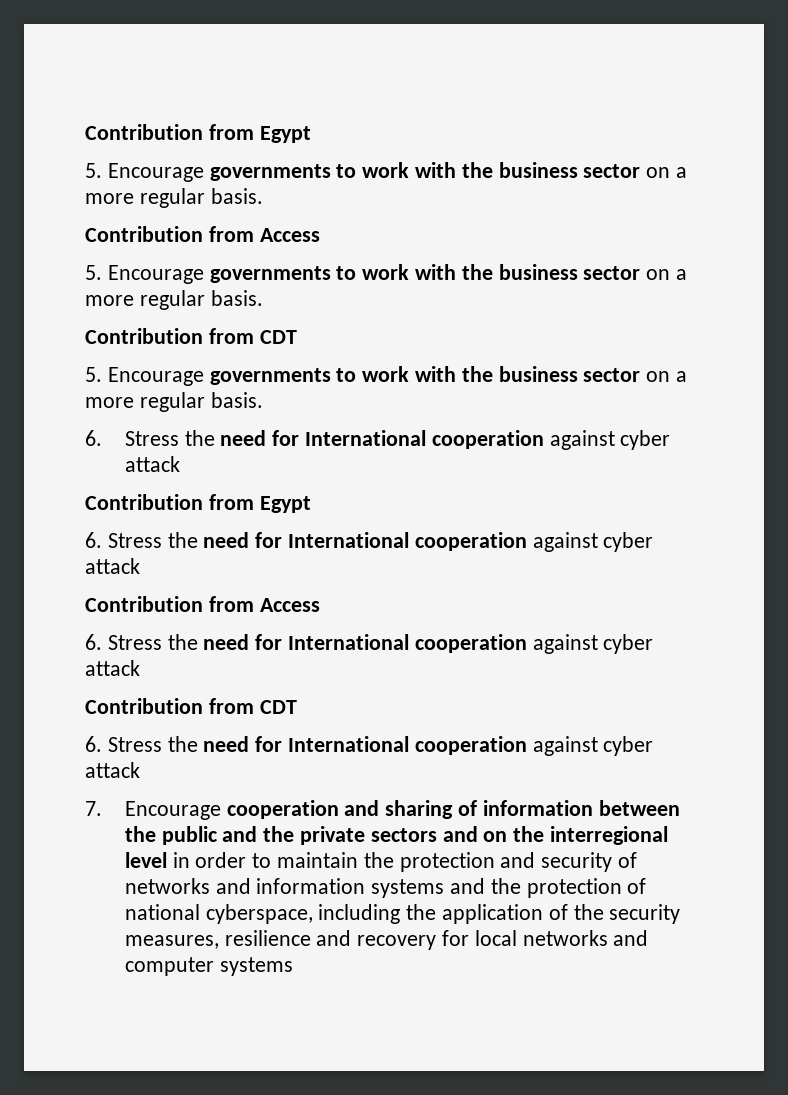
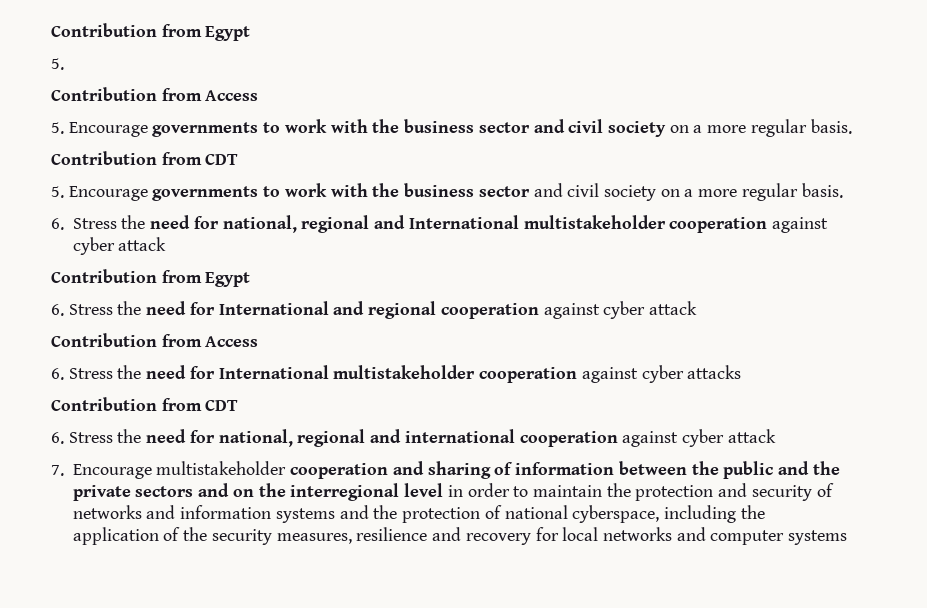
[107,162,688,182] [85,188,263,208] Encourage governments to work with the business sector on a more regular basis. -> (64, 64) none
(641, 273) none -> [533,119,666,137] and civil society
(641, 375) none -> [533,183,656,201] and civil society
[305,430,427,446] International -> [222,215,666,233] national, regional and International multistakeholder
(410, 540) none -> [333,301,437,319] and regional
[414,634,654,654] [85,660,140,676] cooperation against cyber attack -> [333,365,742,383] multistakeholder cooperation against cyber attacks
[288,736,410,752] International -> [218,429,515,447] national, regional and international
(221, 810) none -> [156,461,287,475] multistakeholder

